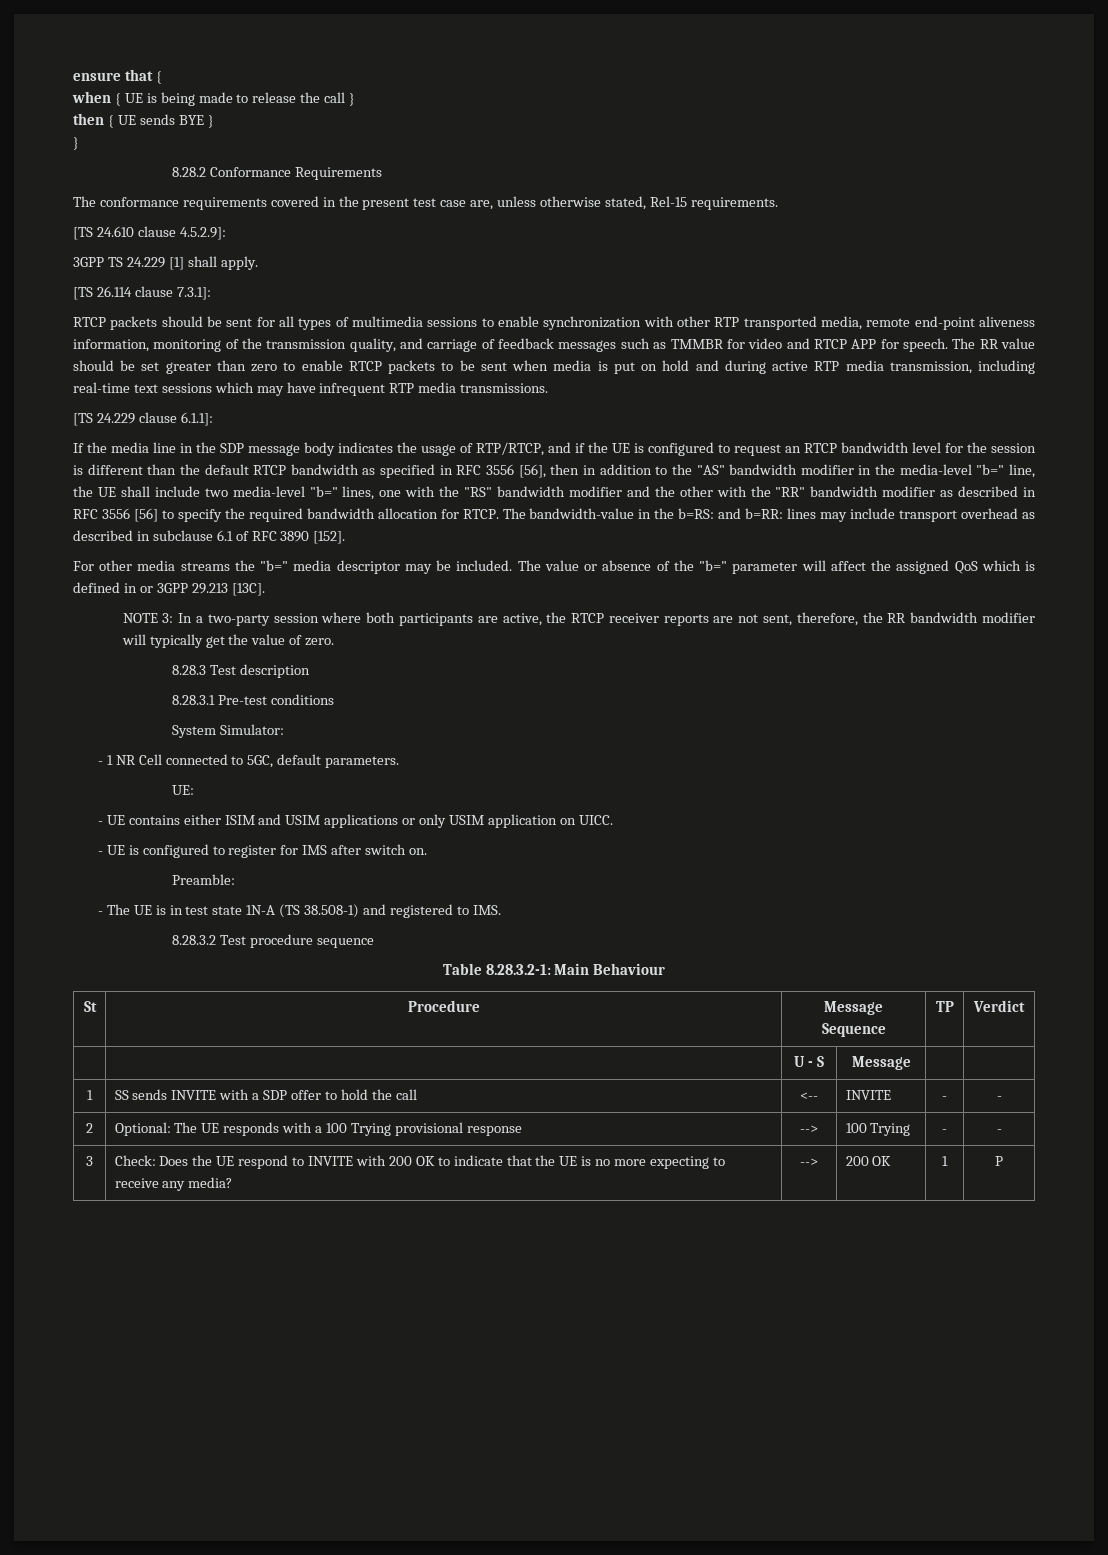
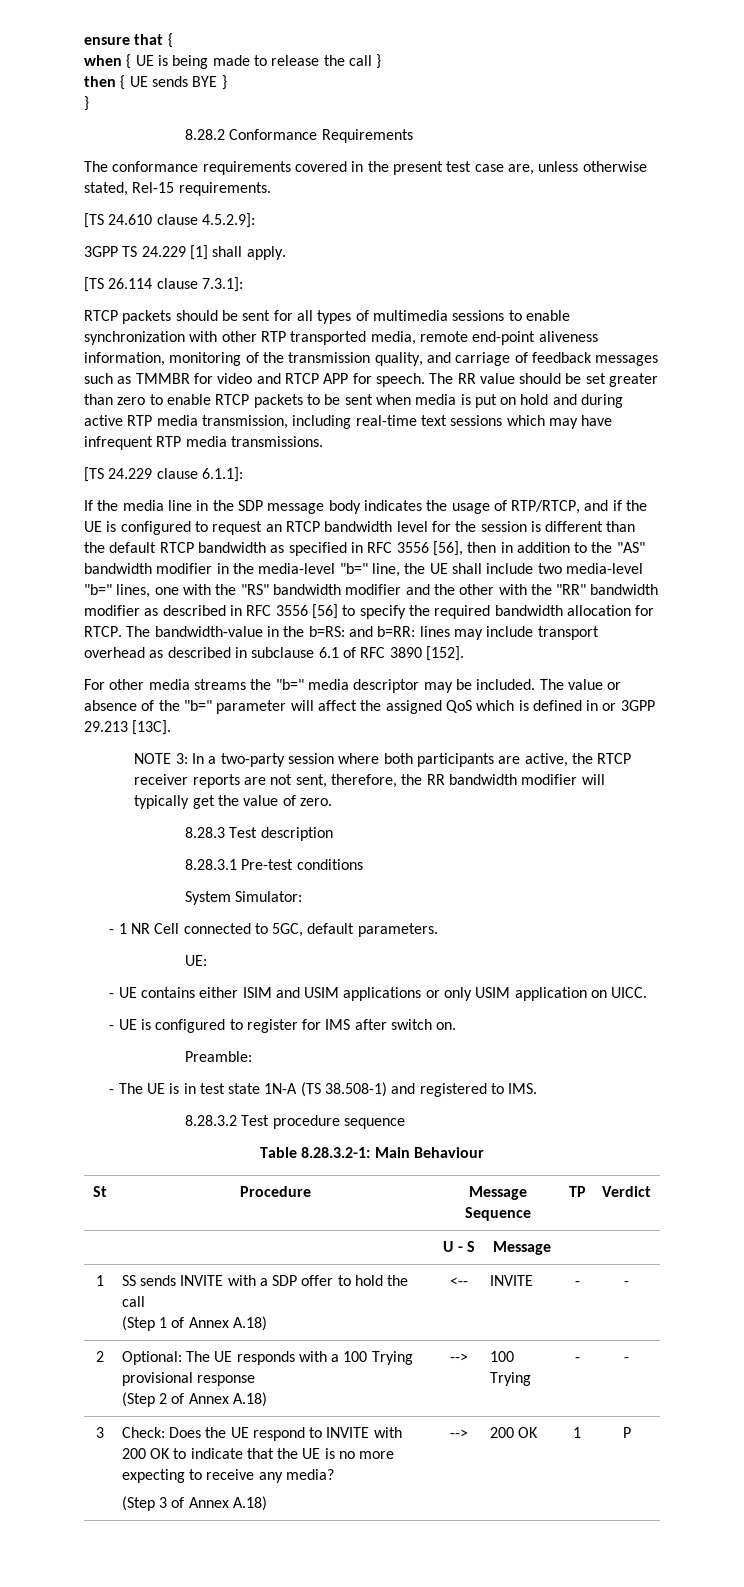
(417, 1094) none -> [121,1316,267,1331] // (Step 1 of Annex A.18)
(522, 1131) none -> [121,1392,267,1407] // (Step 2 of Annex A.18)
(233, 1182) none -> [121,1496,267,1511] // (Step 3 of Annex A.18)

